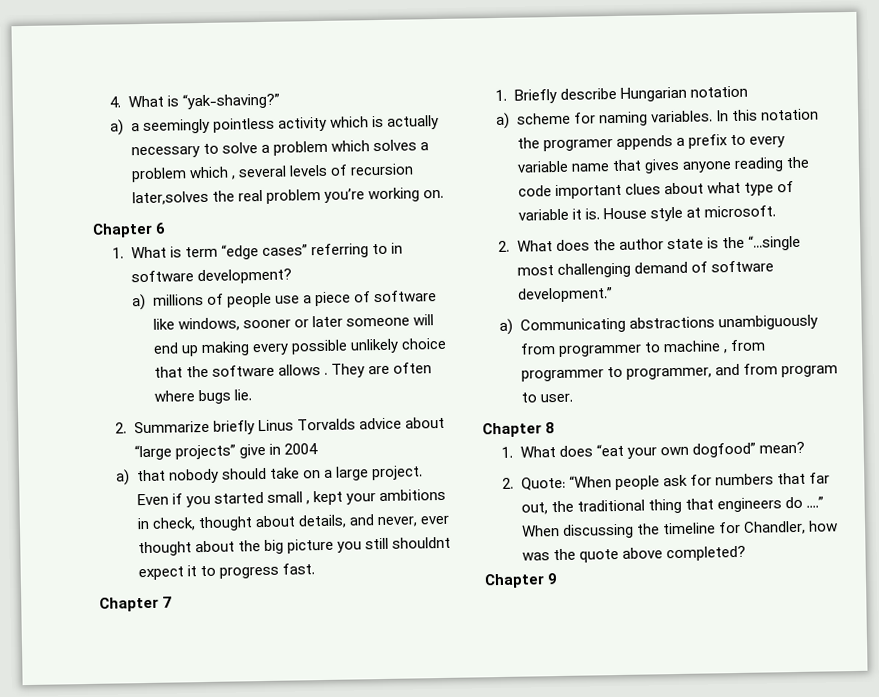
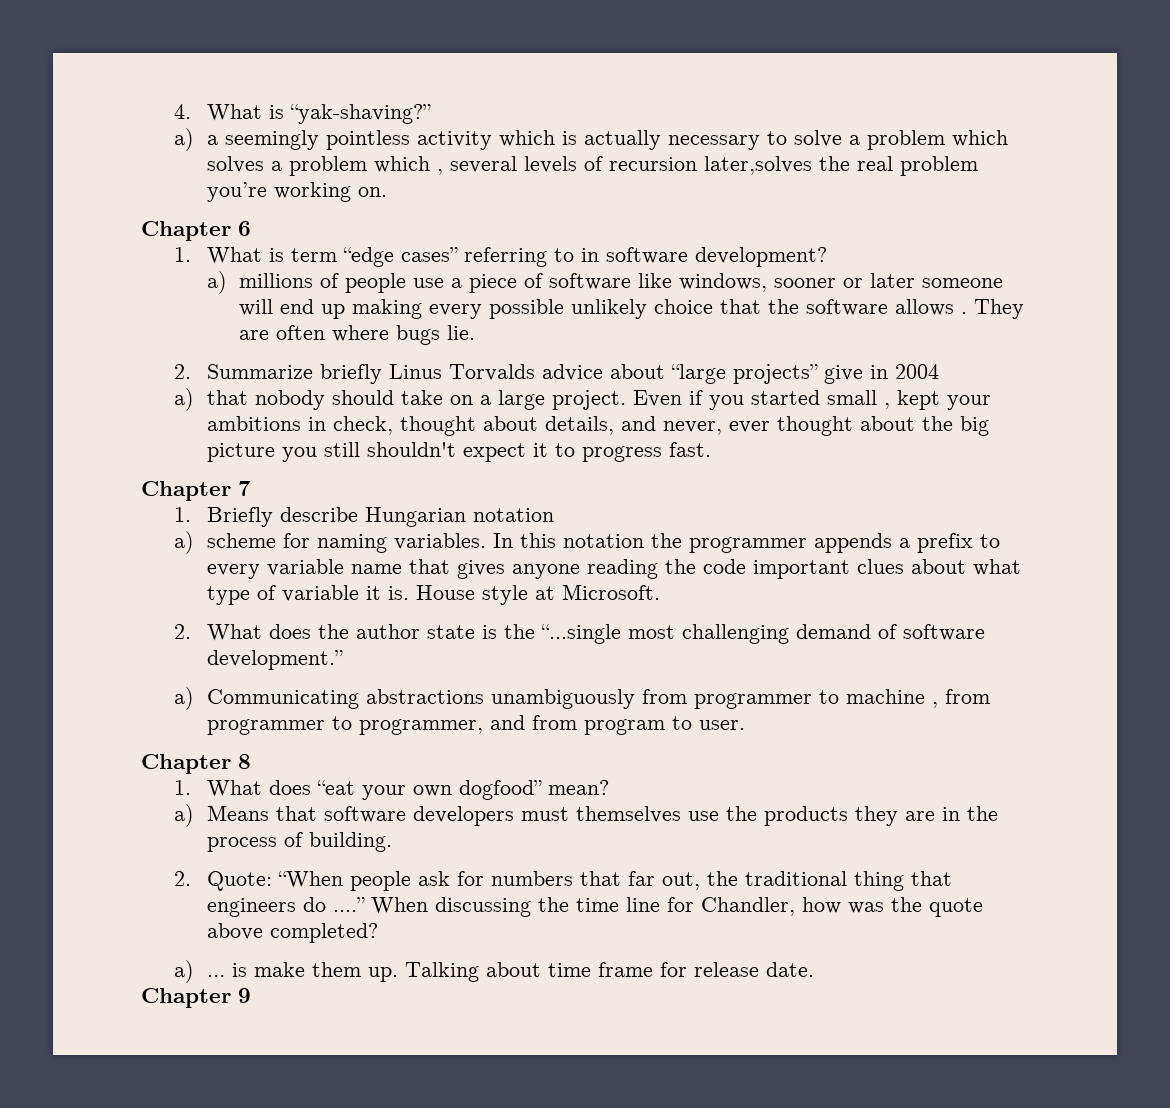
[391,536,451,549] shouldnt -> [366,442,456,457] shouldn't
[542,139,613,152] programer -> [688,537,807,553] programmer
[703,205,776,218] microsoft. -> [561,584,660,600] Microsoft.
(806, 447) none -> [173,804,998,827] [206,832,392,852] // a) Means that software developers must themselves use the products they are in the process of building.
[662,522,717,535] timeline -> [575,897,660,912] time line
(747, 553) none -> [173,960,814,983] // a) … is make them up. Talking about time frame for release date.

